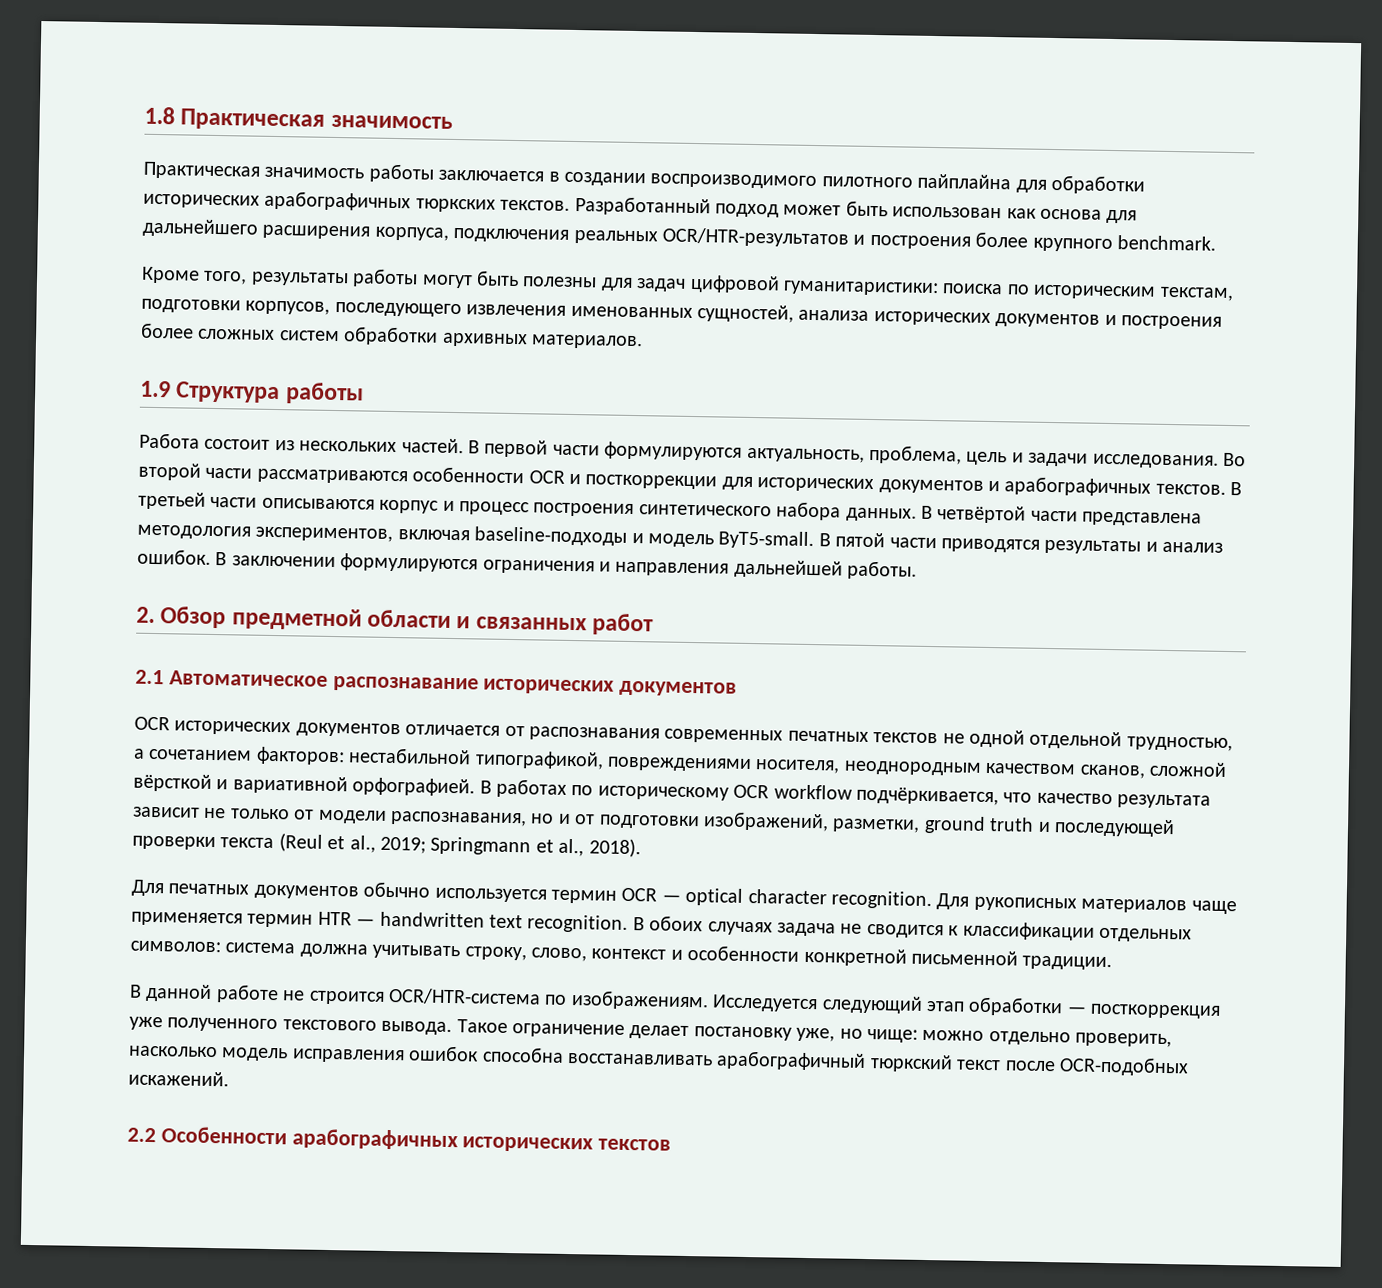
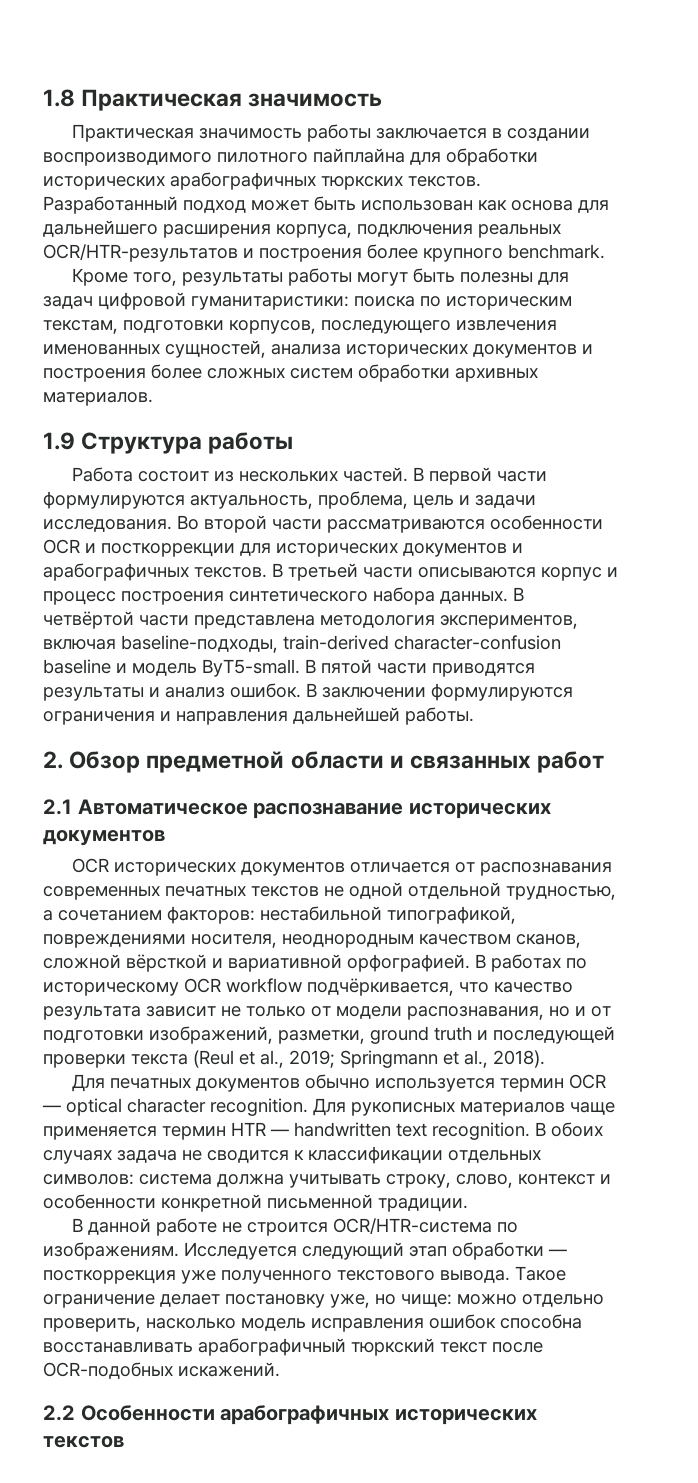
[474,526,628,546] baseline-подходы -> [121,635,561,653] [43,659,111,674] baseline-подходы, train-derived character-confusion baseline

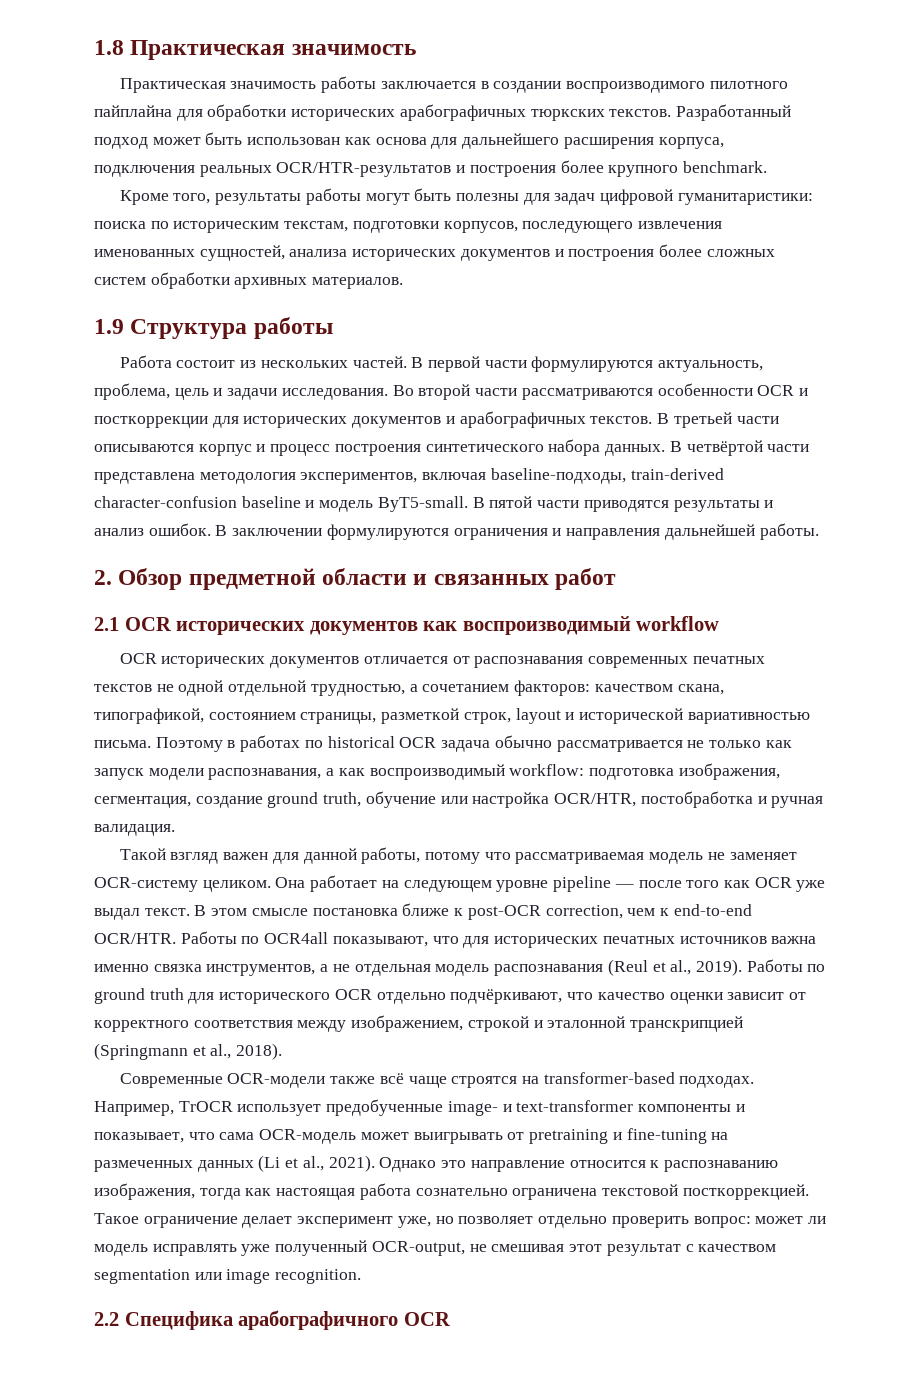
[77,799,551,819] [43,830,165,846] Автоматическое распознавание исторических документов -> [124,616,720,635] OCR исторических документов как воспроизводимый workflow
[260,906,516,924] [43,934,581,948] [43,954,587,972] [43,978,573,996] [43,1006,611,1020] [43,1026,615,1044] [43,1050,545,1068] [71,1074,606,1092] [42,1098,615,1116] [43,1122,603,1140] [43,1146,541,1164] [43,1174,611,1188] [43,1194,468,1212] [71,1218,518,1236] [43,1242,567,1260] [43,1270,510,1284] нестабильной типографикой, повреждениями носителя, неоднородным качеством сканов, сложной вёрсткой и вариативной орфографией. В работах по историческому OCR workflow подчёркивается, что качество результата зависит не только от модели распознавания, но и от подготовки изображений, разметки, ground truth и последующей проверки текста (Reul et al., 2019; Springmann et al., 2018). // Для печатных документов обычно используется термин OCR — optical character recognition. Для рукописных материалов чаще применяется термин HTR — handwritten text recognition. В обоих случаях задача не сводится к классификации отдельных символов: система должна учитывать строку, слово, контекст и особенности конкретной письменной традиции. // В данной работе не строится OCR/HTR-система по изображениям. Исследуется следующий этап обработки — посткоррекция уже полученного текстового вывода. -> [594,684,724,695] [94,708,810,724] [94,735,792,752] [94,763,780,780] [94,791,824,808] [94,824,175,836] [119,847,797,864] [94,875,826,892] [94,903,752,920] [94,931,817,948] [94,959,826,976] [94,988,806,1004] [94,1015,744,1032] [94,1043,283,1060] [119,1072,755,1088] [94,1099,745,1116] [94,1128,729,1144] [94,1155,778,1172] [94,1183,809,1200] качеством скана, типографикой, состоянием страницы, разметкой строк, layout и исторической вариативностью письма. Поэтому в работах по historical OCR задача обычно рассматривается не только как запуск модели распознавания, а как воспроизводимый workflow: подготовка изображения, сегментация, создание ground truth, обучение или настройка OCR/HTR, постобработка и ручная валидация. // Такой взгляд важен для данной работы, потому что рассматриваемая модель не заменяет OCR-систему целиком. Она работает на следующем уровне pipeline — после того как OCR уже выдал текст. В этом смысле постановка ближе к post-OCR correction, чем к end-to-end OCR/HTR. Работы по OCR4all показывают, что для исторических печатных источников важна именно связка инструментов, а не отдельная модель распознавания (Reul et al., 2019). Работы по ground truth для исторического OCR отдельно подчёркивают, что качество оценки зависит от корректного соответствия между изображением, строкой и эталонной транскрипцией (Springmann et al., 2018). // Современные OCR-модели также всё чаще строятся на transformer-based подходах. Например, TrOCR использует предобученные image- и text-transformer компоненты и показывает, что сама OCR-модель может выигрывать от pretraining и fine-tuning на размеченных данных (Li et al., 2021). Однако это направление относится к распознаванию изображения, тогда как настоящая работа сознательно ограничена текстовой посткоррекцией.
[225,1294,325,1308] постановку -> [297,1216,394,1228] эксперимент
[401,1294,604,1307] [43,1314,582,1332] [43,1338,543,1356] [43,1362,280,1379] [43,1405,537,1425] [43,1436,124,1448] чище: можно отдельно проверить, насколько модель исправления ошибок способна восстанавливать арабографичный тюркский текст после OCR-подобных искажений. // 2.2 Особенности арабографичных исторических текстов -> [458,1216,826,1228] [94,1240,777,1256] [94,1269,362,1284] [94,1310,450,1330] позволяет отдельно проверить вопрос: может ли модель исправлять уже полученный OCR-output, не смешивая этот результат с качеством segmentation или image recognition. // 2.2 Специфика арабографичного OCR

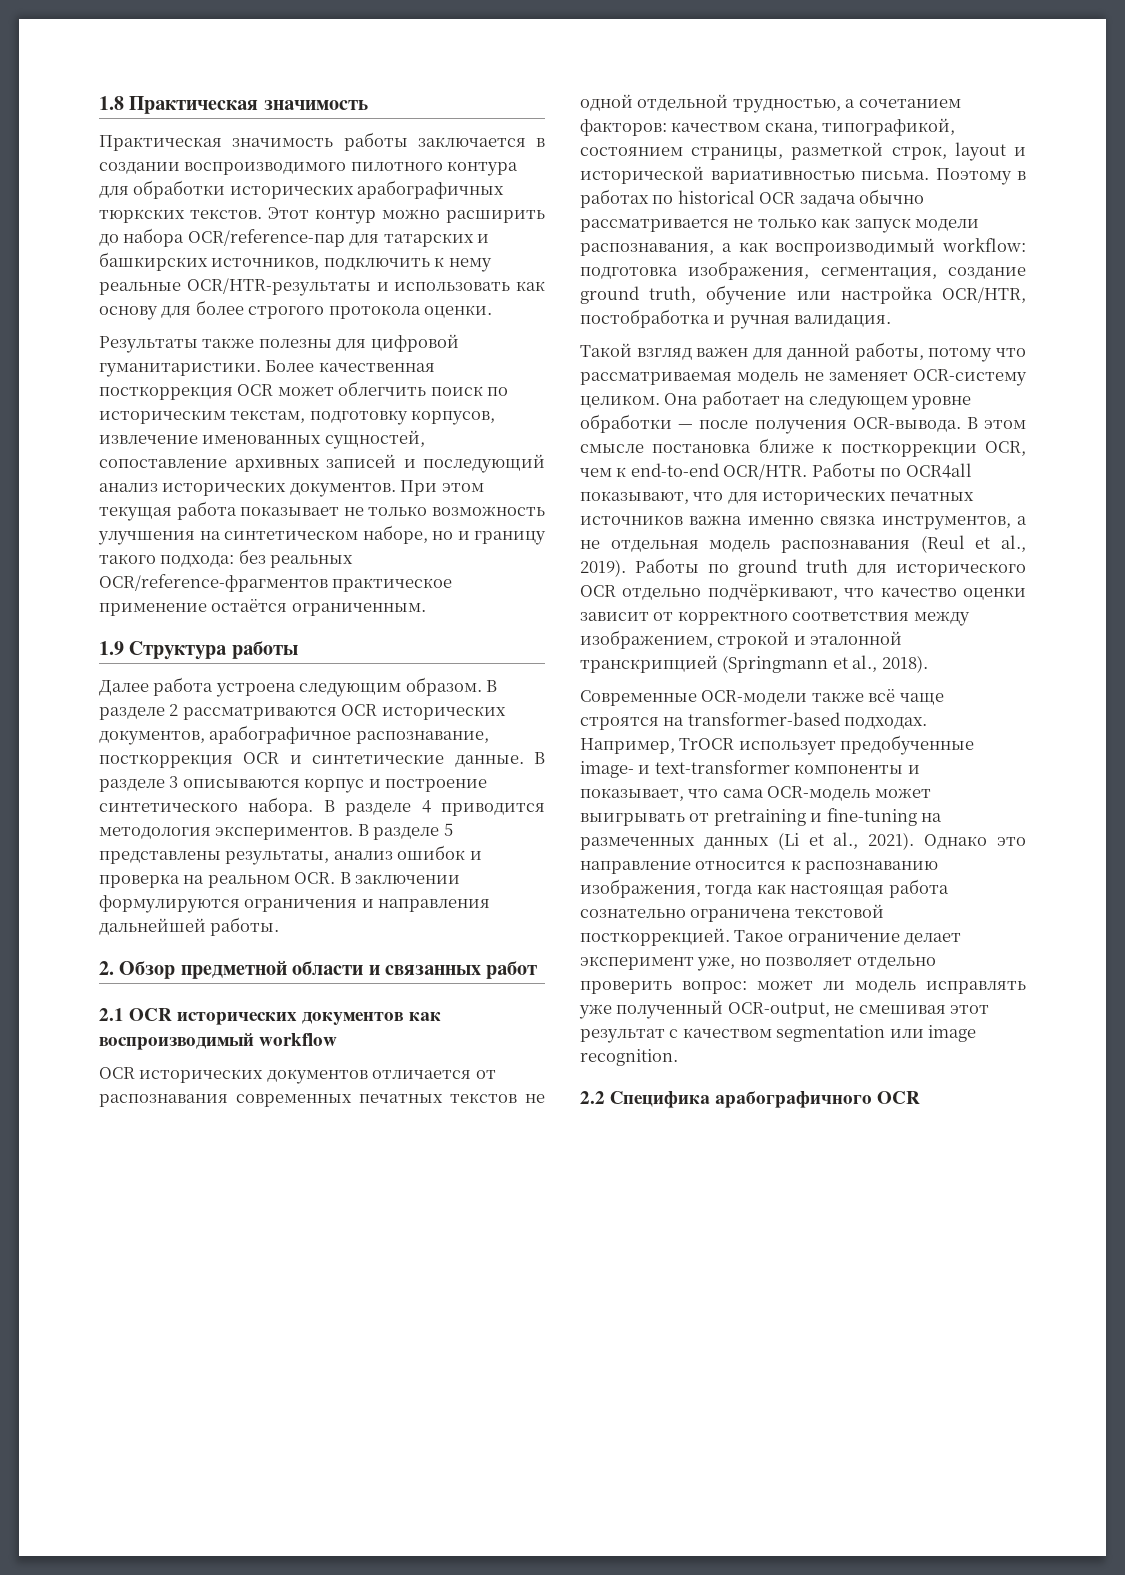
[94,105,172,117] пайплайна -> [447,161,519,176] контура
[676,104,792,121] [94,132,724,149] [94,160,768,177] [119,188,813,205] [94,221,723,233] [94,244,775,261] [94,272,404,289] [94,317,333,339] [119,355,764,372] [94,383,808,400] [94,411,779,428] [94,439,810,456] [94,468,724,484] [94,496,774,512] [94,523,211,536] Разработанный подход может быть использован как основа для дальнейшего расширения корпуса, подключения реальных OCR/HTR-результатов и построения более крупного benchmark. // Кроме того, результаты работы могут быть полезны для задач цифровой гуманитаристики: поиска по историческим текстам, подготовки корпусов, последующего извлечения именованных сущностей, анализа исторических документов и построения более сложных систем обработки архивных материалов. // 1.9 Структура работы // Работа состоит из нескольких частей. В первой части формулируются актуальность, проблема, цель и задачи исследования. Во второй части рассматриваются особенности OCR и посткоррекции для исторических документов и арабографичных текстов. В третьей части описываются корпус и процесс построения синтетического набора данных. В четвёртой части представлена методология экспериментов, включая baseline-подходы, train-derived character-confusion baseline и модель ByT5-small. В пятой части приводятся результаты и анализ ошибок. -> [268,207,545,224] [99,228,490,247] [99,252,492,272] [99,278,545,296] [99,300,493,320] [99,334,459,353] [99,360,435,377] [99,381,509,400] [99,410,496,425] [99,430,425,449] [99,454,545,473] [99,480,484,497] [99,501,545,521] [98,525,546,545] [99,549,354,568] [99,574,453,592] [99,599,426,616] [99,641,298,660] [99,677,498,697] [99,704,506,720] [99,725,489,745] [99,752,545,768] [99,776,488,793] [99,797,545,816] [99,823,453,840] [99,845,482,865] [99,872,336,888] Этот контур можно расширить до набора OCR/reference-пар для татарских и башкирских источников, подключить к нему реальные OCR/HTR-результаты и использовать как основу для более строгого протокола оценки. // Результаты также полезны для цифровой гуманитаристики. Более качественная посткоррекция OCR может облегчить поиск по историческим текстам, подготовку корпусов, извлечение именованных сущностей, сопоставление архивных записей и последующий анализ исторических документов. При этом текущая работа показывает не только возможность улучшения на синтетическом наборе, но и границу такого подхода: без реальных OCR/reference-фрагментов практическое применение остаётся ограниченным. // 1.9 Структура работы // Далее работа устроена следующим образом. В разделе 2 рассматриваются OCR исторических документов, арабографичное распознавание, посткоррекция OCR и синтетические данные. В разделе 3 описываются корпус и построение синтетического набора. В разделе 4 приводится методология экспериментов. В разделе 5 представлены результаты, анализ ошибок и проверка на реальном OCR.
[553,876,612,892] pipeline -> [580,414,672,433] обработки
[686,877,826,892] [94,908,190,920] того как OCR уже выдал текст. -> [754,417,961,434] получения OCR-вывода.
[467,905,623,920] post-OCR correction, -> [840,441,1026,457] посткоррекции OCR,

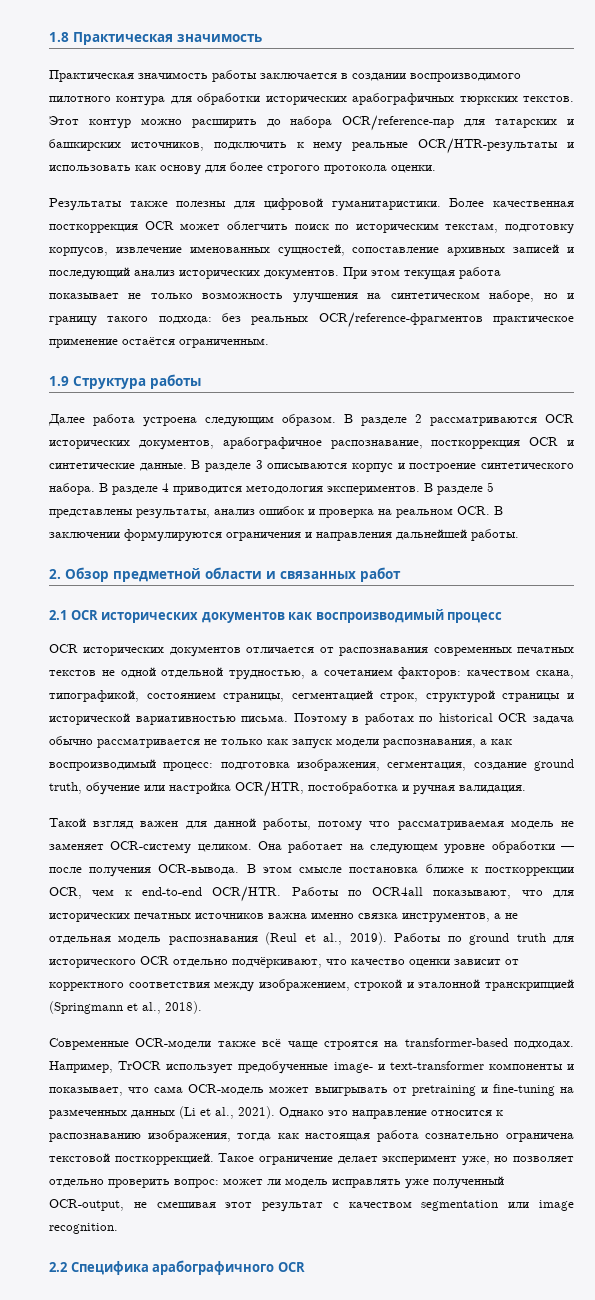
[259,1033,338,1046] workflow -> [447,612,503,623] процесс
[791,142,1006,161] разметкой строк, layout -> [291,690,561,703] сегментацией строк, структурой страницы
[942,238,1026,252] workflow: -> [163,762,214,771] процесс:

